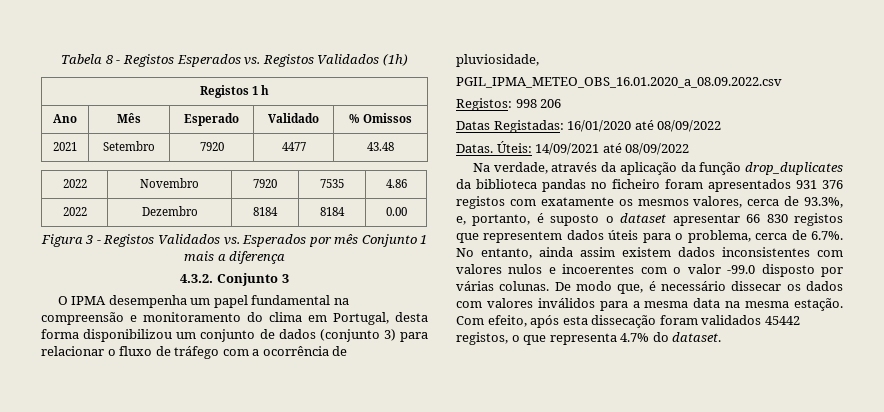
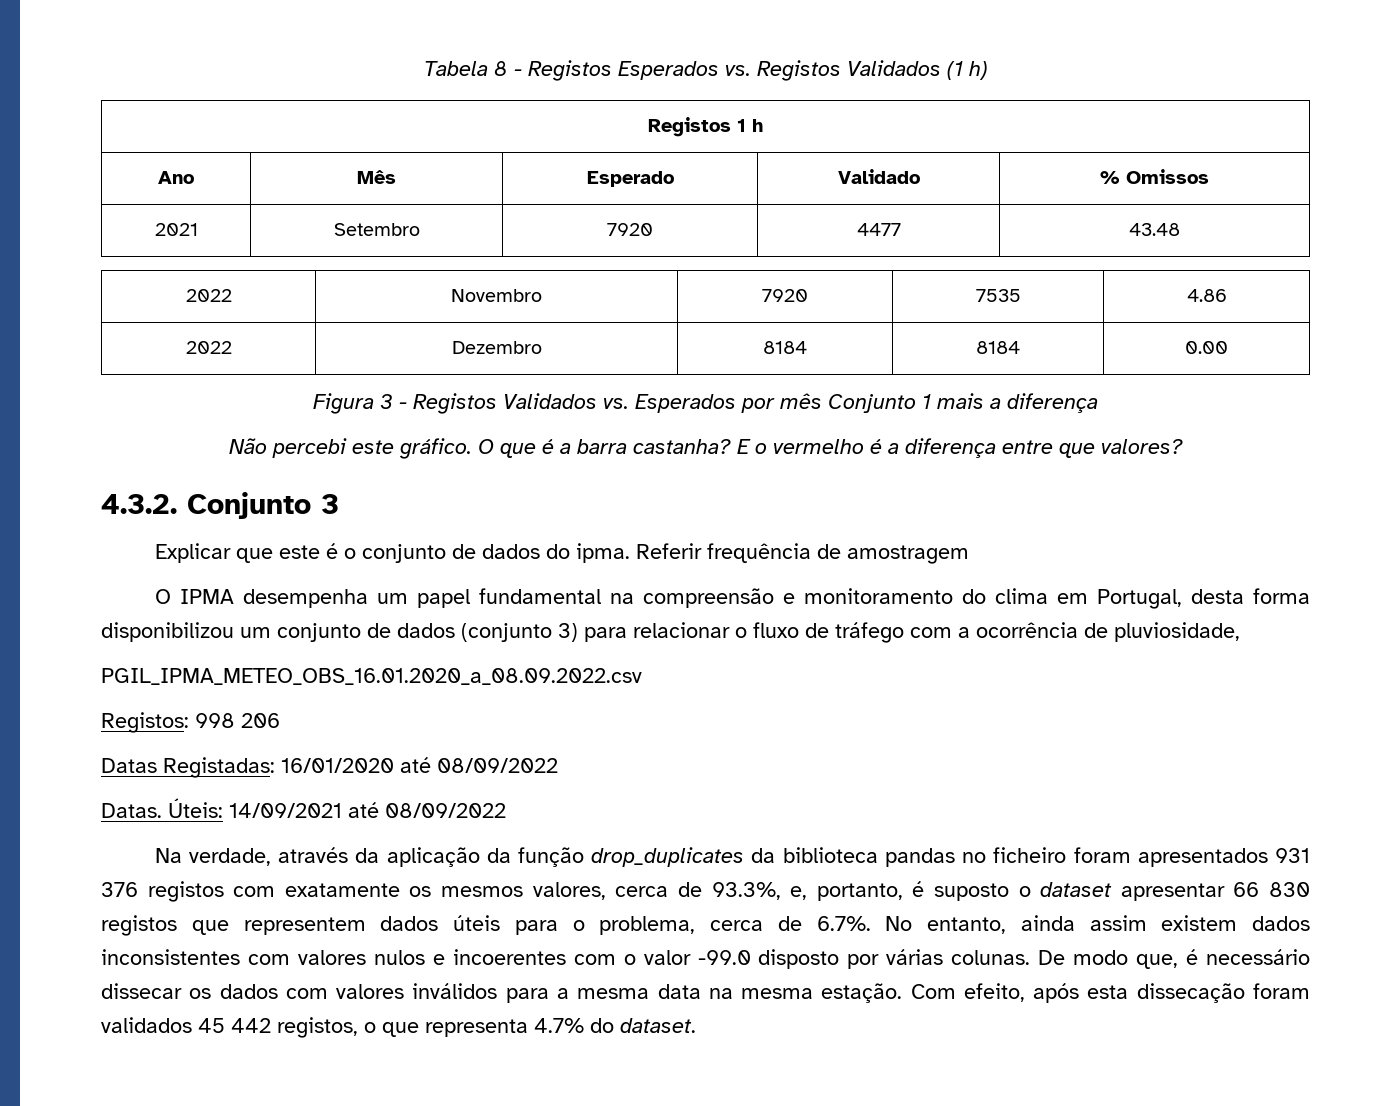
[382,54,408,66] (1h) -> [946,61,988,80] (1 h)
[180,273,289,286] 4.3.2. Conjunto 3 -> [228,438,1183,459] [101,492,339,519] [154,543,969,564] Não percebi este gráfico. O que é a barra castanha? E o vermelho é a diferença entre que valores? // 4.3.2. Conjunto 3 // Explicar que este é o conjunto de dados do ipma. Referir frequência de amostragem
[764,316,800,325] 45442 -> [198,1018,271,1033] 45 442

